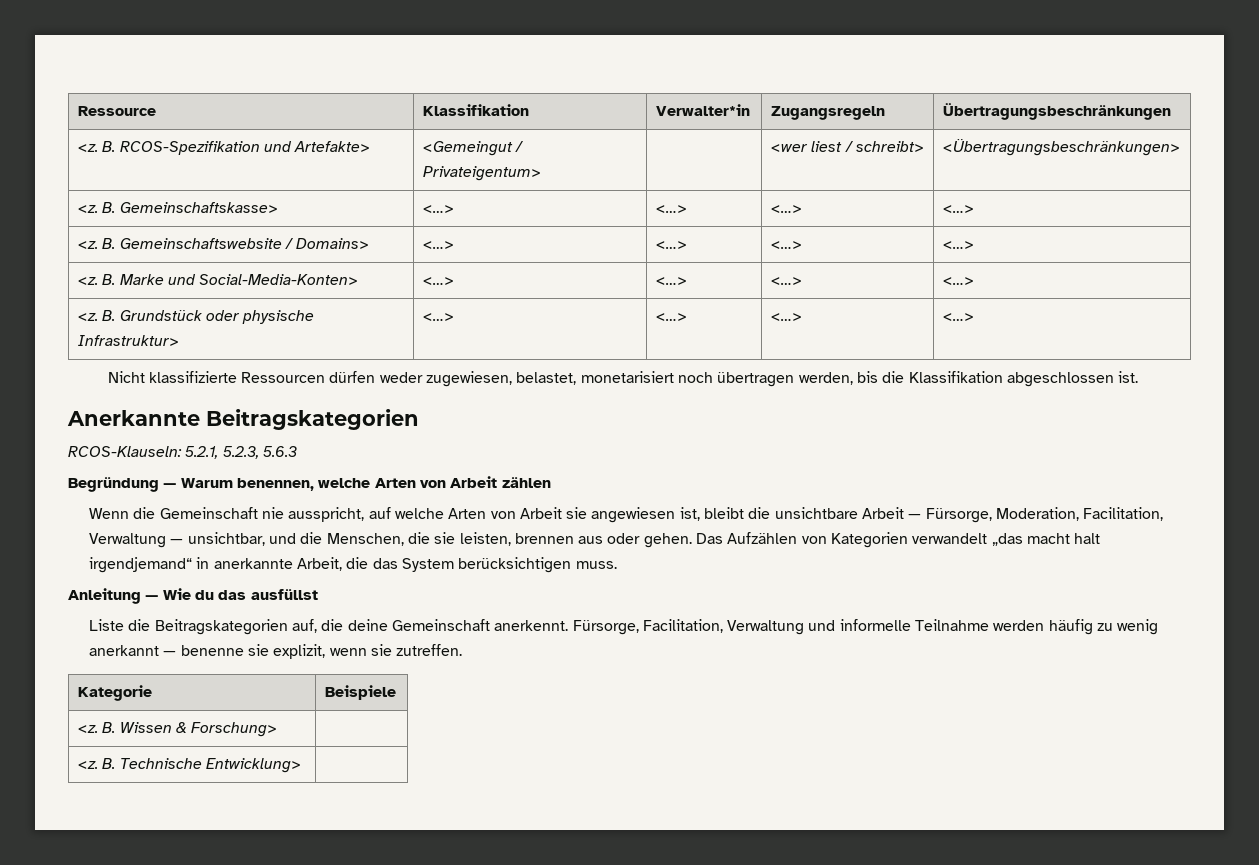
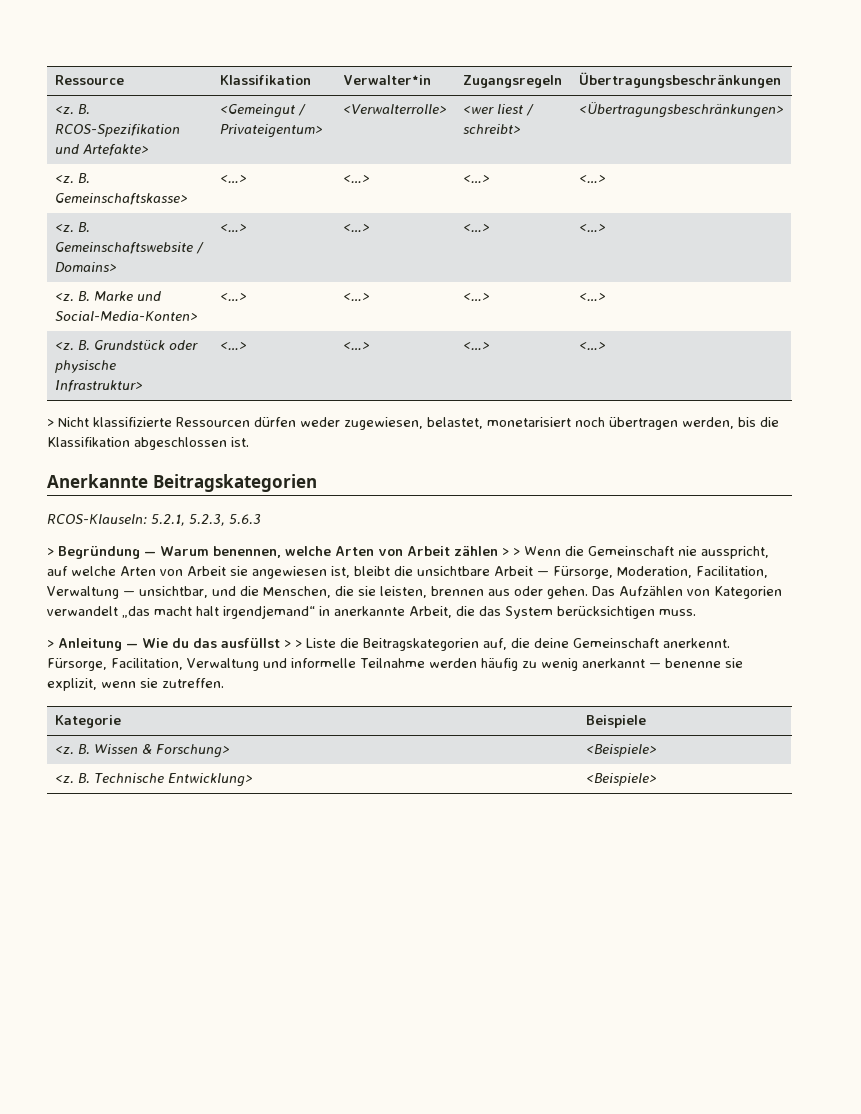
(542, 173) none -> [342,104,447,114] <Verwalterrolle>
(975, 317) none -> [47,419,54,427] >
(297, 451) none -> [47,548,54,556] >
(551, 482) // -> [502,548,520,556] > >
(617, 565) none -> [47,640,54,648] >
(318, 594) // -> [284,640,302,648] > >
(278, 729) none -> [585,744,657,757] <Beispiele>
(301, 765) none -> [585,773,657,786] <Beispiele>

